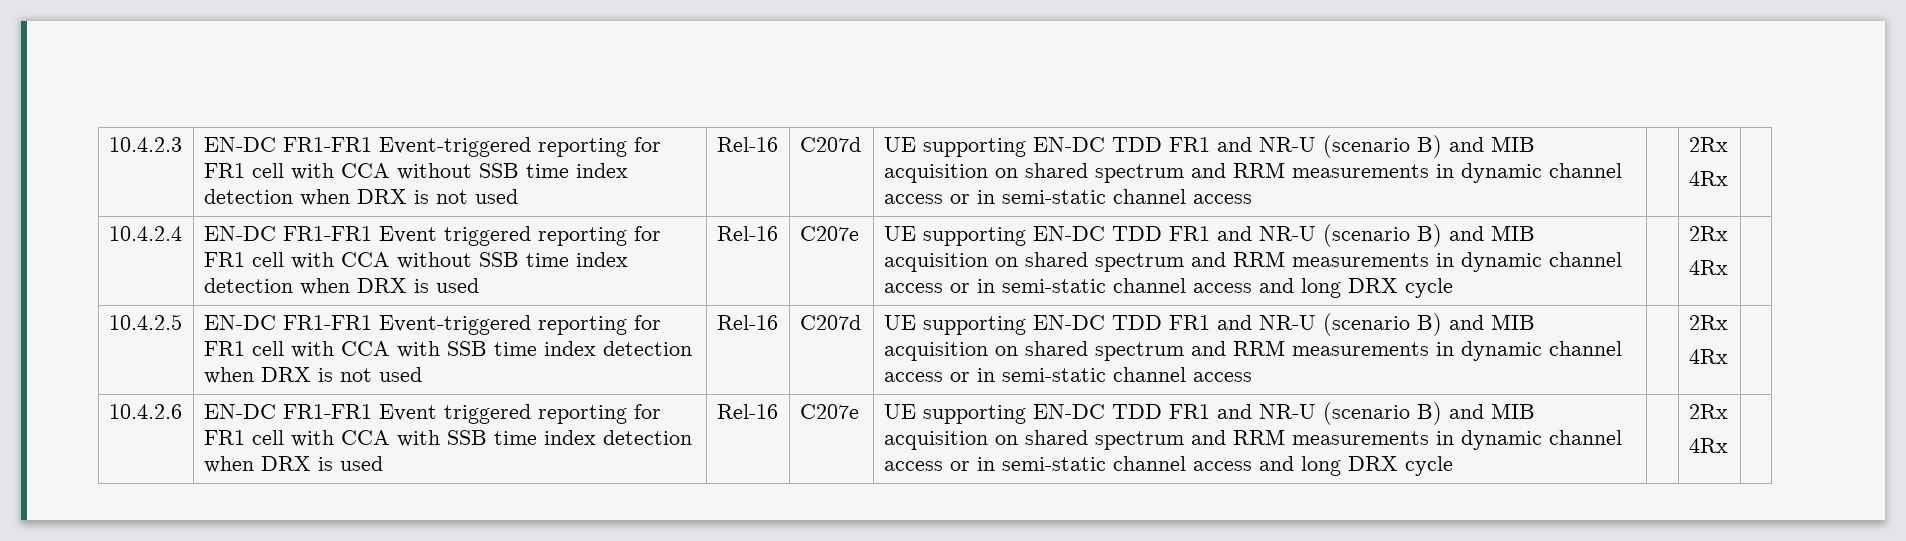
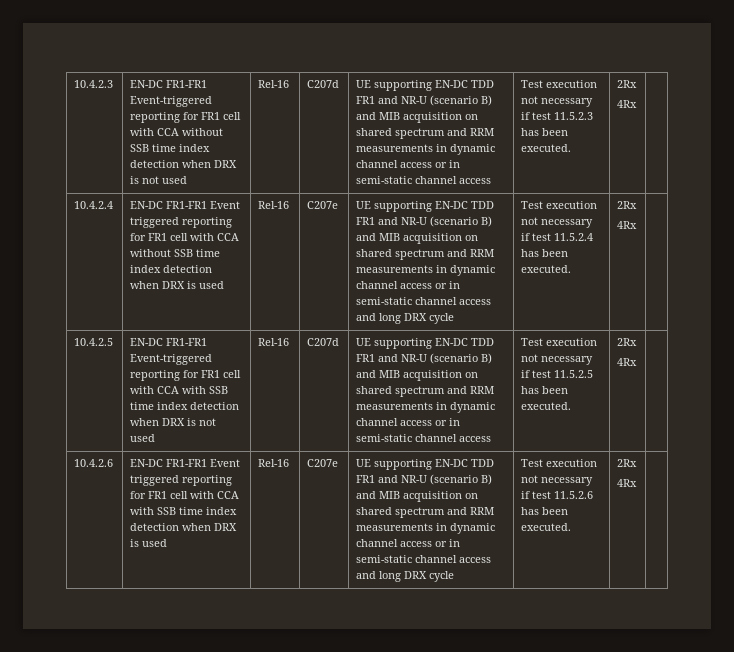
(1252, 199) none -> [521,80,598,88] [521,96,594,107] [521,112,594,120] [521,128,569,136] [521,144,572,152] Test execution not necessary if test 11.5.2.3 has been executed.
(1453, 288) none -> [521,201,598,209] [521,217,594,228] [521,233,594,241] [521,249,569,257] [521,265,572,273] Test execution not necessary if test 11.5.2.4 has been executed.
(1252, 377) none -> [521,338,598,346] [521,354,594,365] [521,370,594,378] [521,386,569,394] [521,402,572,410] Test execution not necessary if test 11.5.2.5 has been executed.
(1453, 466) none -> [521,459,598,467] [521,475,594,486] [521,491,594,499] [521,507,569,515] [521,523,572,531] Test execution not necessary if test 11.5.2.6 has been executed.

